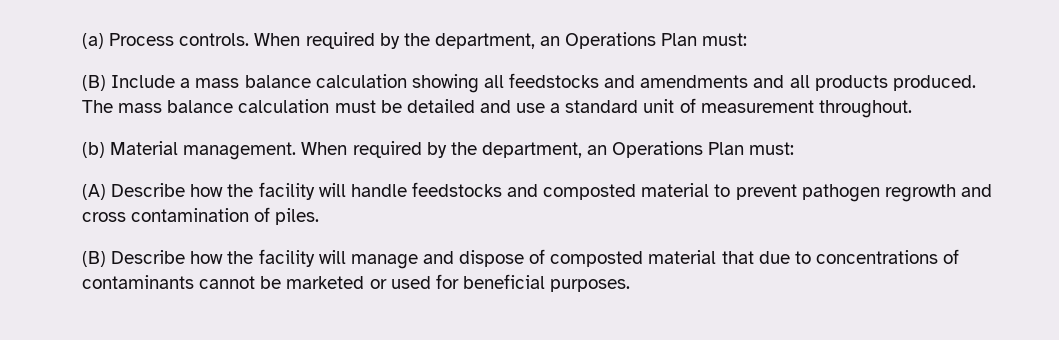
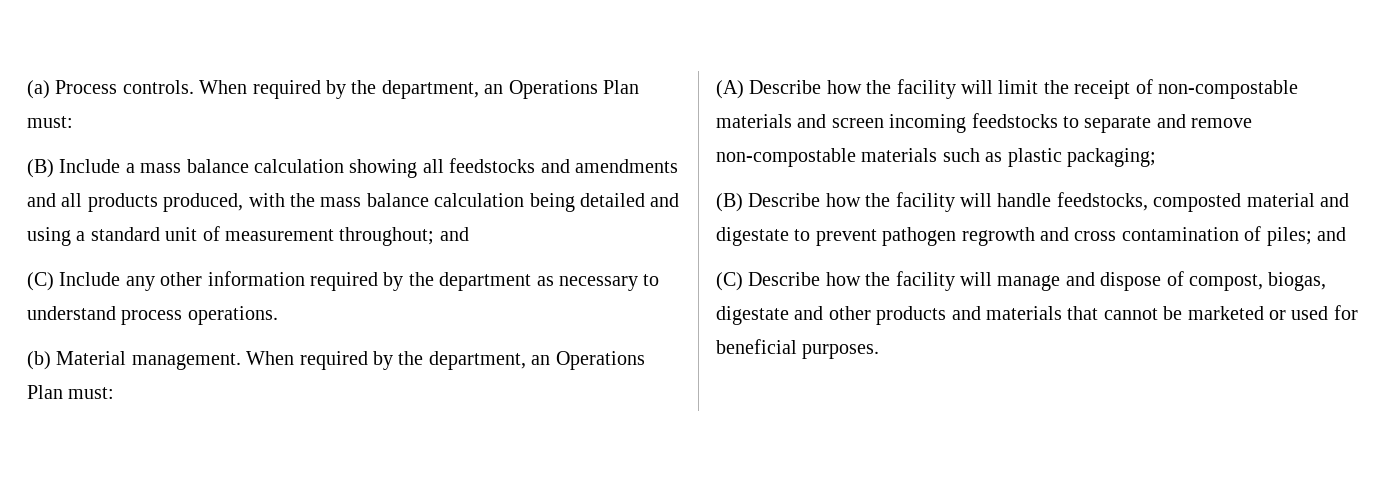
[892,75,976,91] [82,99,402,113] produced. The mass balance calculation must be -> [163,193,575,212] produced, with the mass balance calculation being
[516,103,546,113] use -> [27,227,71,246] using
[818,100,912,118] throughout. -> [339,227,469,246] [27,271,660,291] [27,306,278,325] throughout; and // (C) Include any other information required by the department as necessary to understand process operations.
[350,182,710,200] handle feedstocks and composted material -> [998,79,1298,99] [716,113,1253,133] [716,148,1156,167] [716,192,1349,212] [716,227,789,246] limit the receipt of non-compostable materials and screen incoming feedstocks to separate and remove non-compostable materials such as plastic packaging; // (B) Describe how the facility will handle feedstocks, composted material and digestate
[275,208,320,225] [82,251,106,267] piles. // (B) -> [1266,227,1346,246] [716,272,743,291] piles; and // (C)
[550,249,960,267] [82,275,194,289] composted material that due to concentrations of contaminants -> [1189,272,1327,291] [716,306,1099,325] compost, biogas, digestate and other products and materials that

